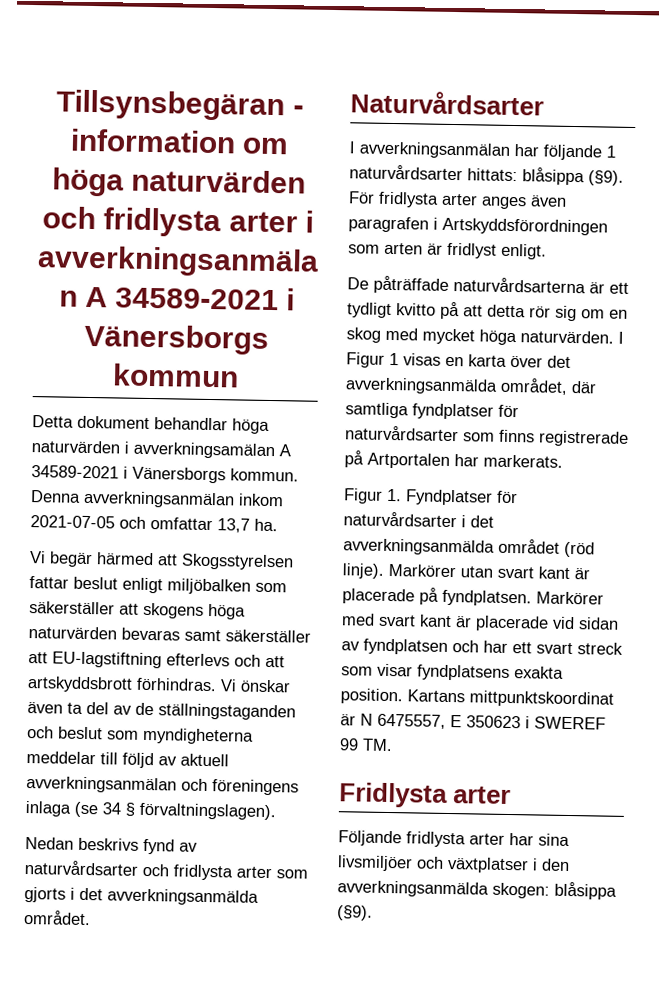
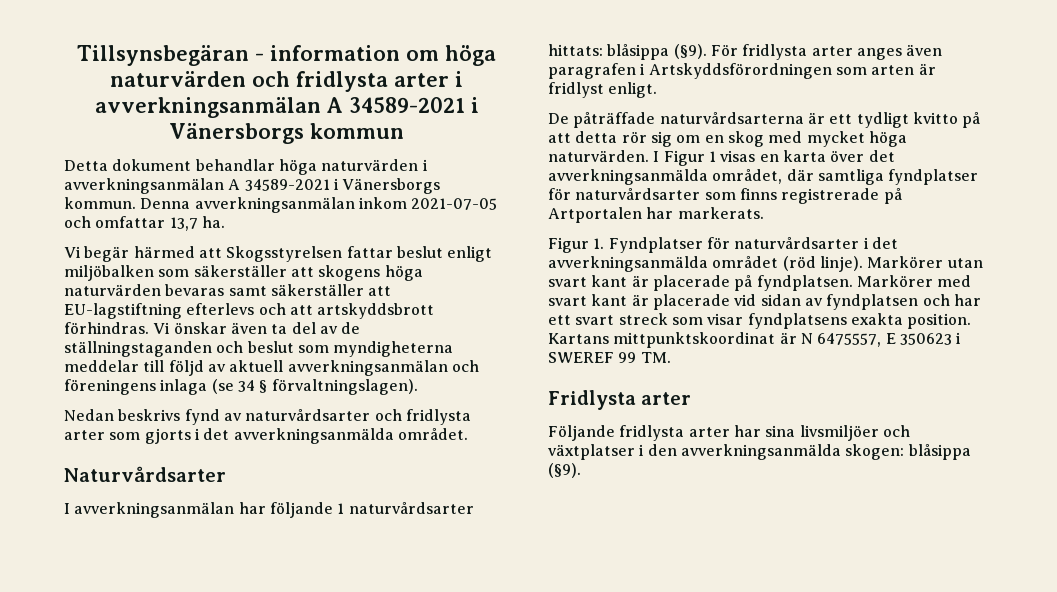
[133,441,275,460] avverkningsamälan -> [64,178,224,194] avverkningsanmälan

